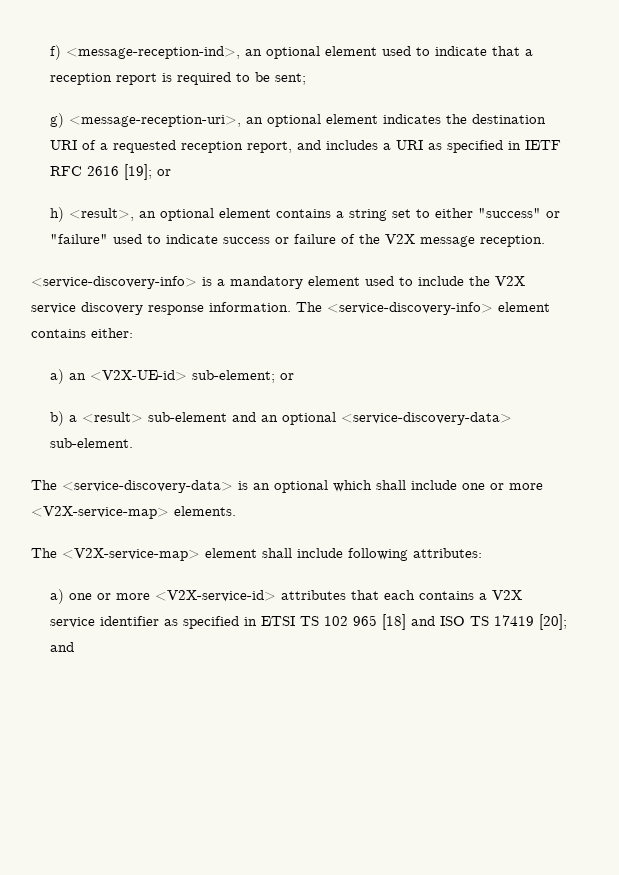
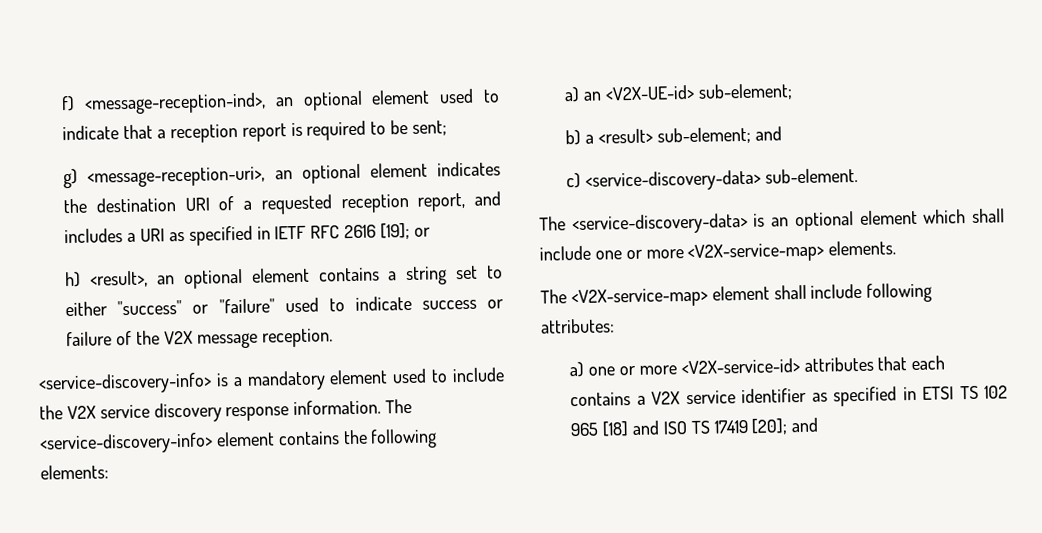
[91,328,133,338] either: -> [342,428,438,449] [40,464,109,480] the following elements:
[279,373,294,380] or -> (793, 92) none
[147,412,336,425] sub-element and an optional -> [656,126,782,145] [566,172,582,189] sub-element; and // c)
(328, 486) none -> [859,209,918,225] element

